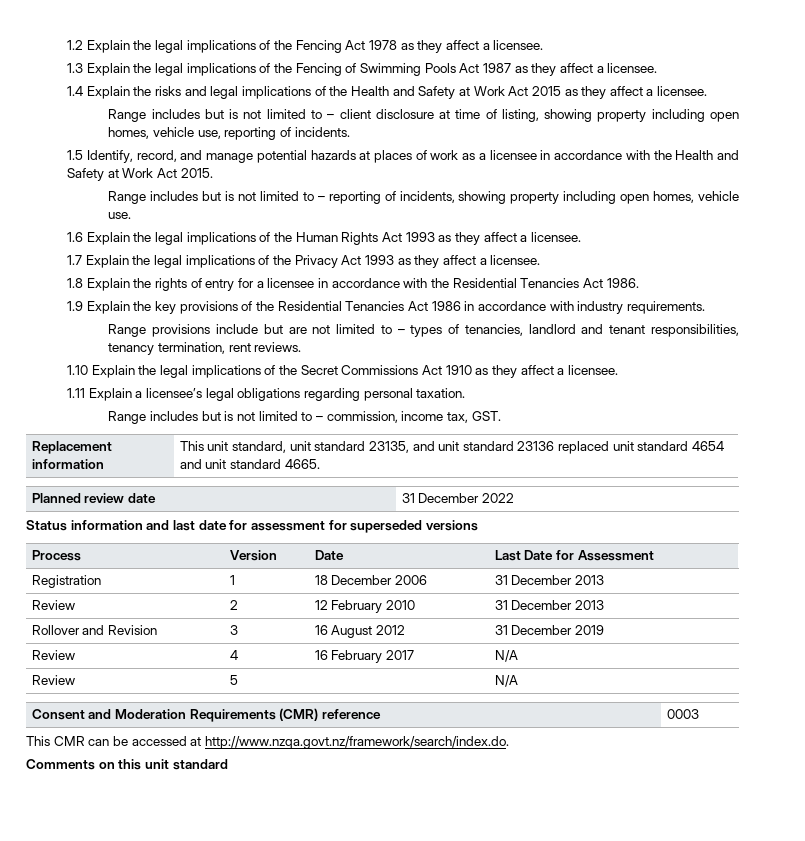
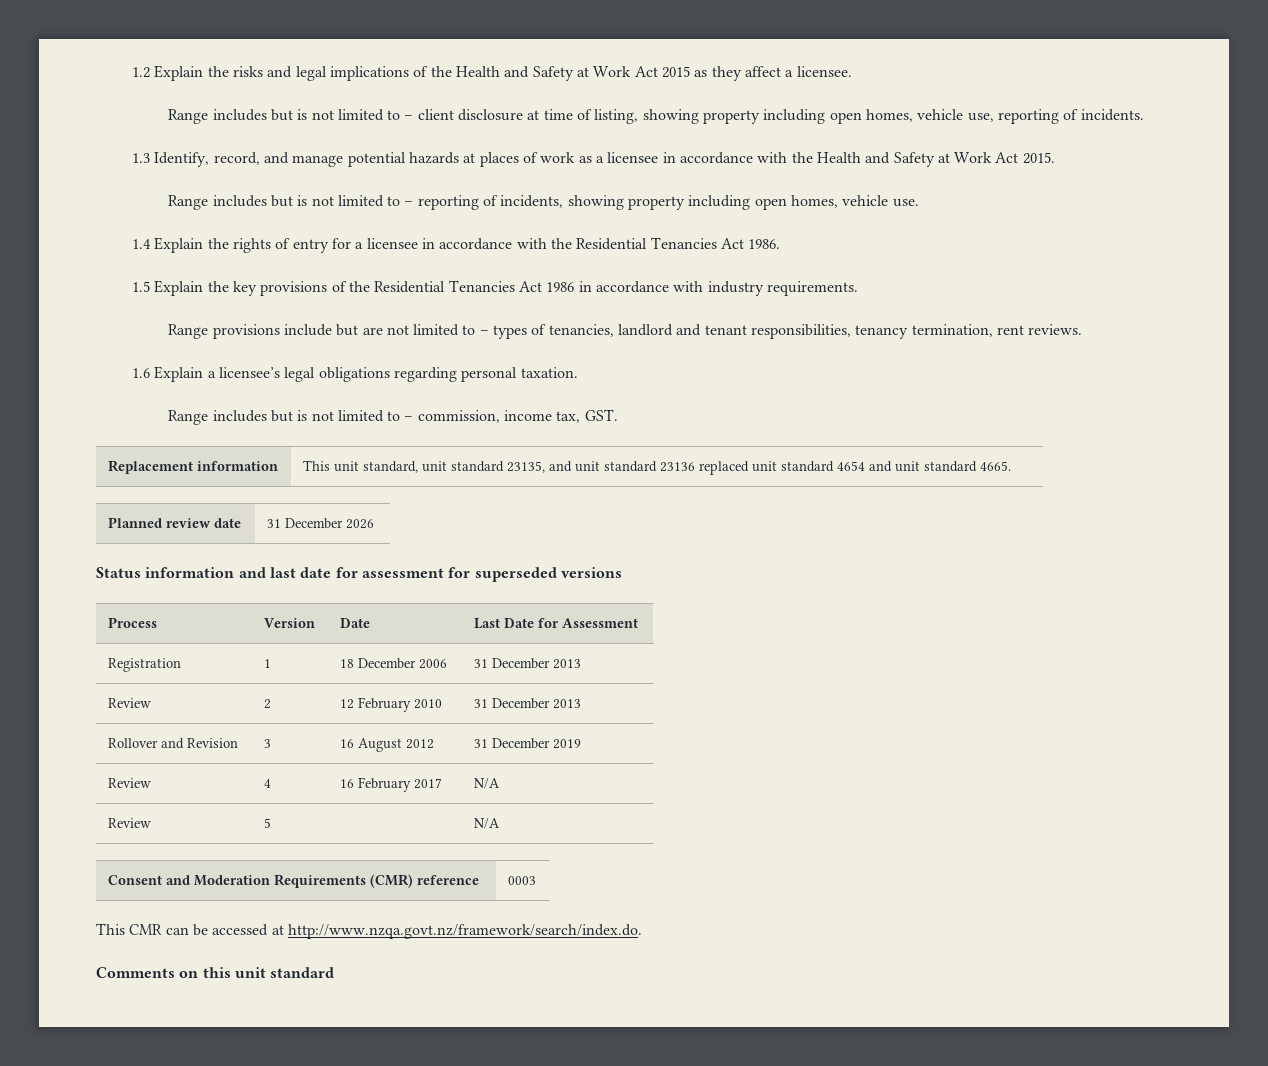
[155,40,544,53] [67,63,658,76] [67,86,152,99] legal implications of the Fencing Act 1978 as they affect a licensee. // 1.3 Explain the legal implications of the Fencing of Swimming Pools Act 1987 as they affect a licensee. // 1.4 Explain the -> (229, 71) none
[67,150,84,160] 1.5 -> [132,153,151,163] 1.3
[67,232,581,245] [67,255,541,268] [67,278,84,288] 1.6 Explain the legal implications of the Human Rights Act 1993 as they affect a licensee. // 1.7 Explain the legal implications of the Privacy Act 1993 as they affect a licensee. // 1.8 -> [132,239,152,249] 1.4
[67,301,84,311] 1.9 -> [132,281,151,292] 1.5
[67,365,618,378] [67,388,86,398] 1.10 Explain the legal implications of the Secret Commissions Act 1910 as they affect a licensee. // 1.11 -> [132,368,151,378] 1.6
[481,493,514,503] 2022 -> [345,519,374,529] 2026

